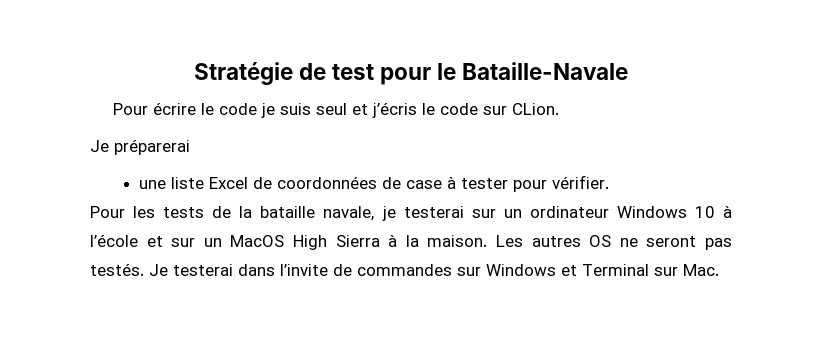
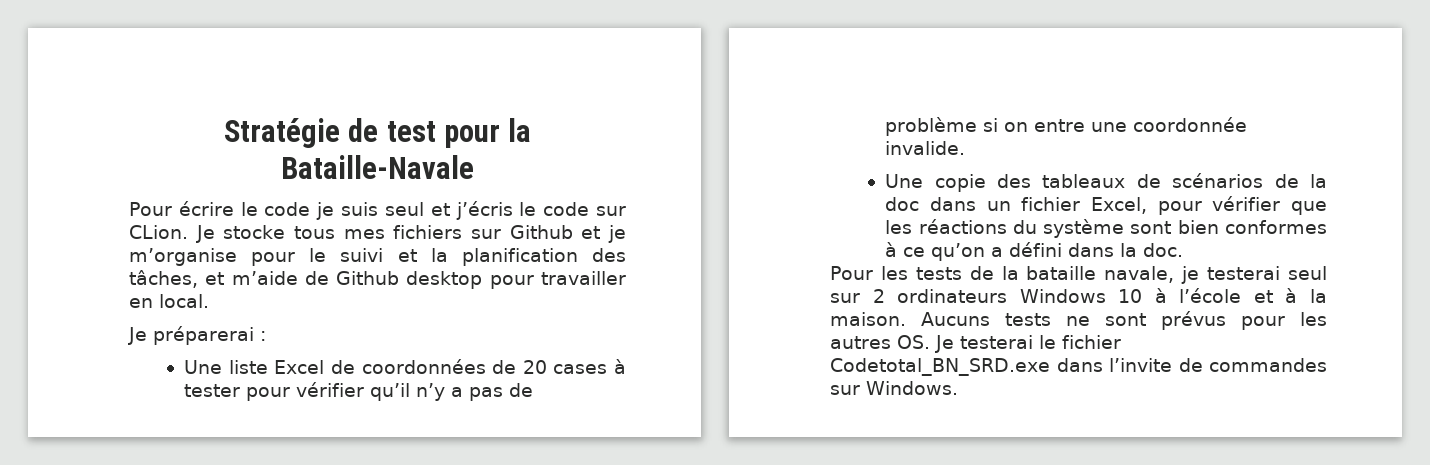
[437,63,457,80] le -> [507,118,531,142] la
(560, 109) none -> [195,225,626,243] [129,248,626,266] [129,270,626,289] [129,294,209,308] Je stocke tous mes fichiers sur Github et je m’organise pour le suivi et la planification des tâches, et m’aide de Github desktop pour travailler en local.
[139,180,167,189] // une -> [260,331,266,341] [184,360,223,374] : // Une
[406,180,443,189] case -> [522,360,608,374] 20 cases
[552,175,610,189] vérifier. -> [296,382,534,401] [885,117,1248,136] [885,141,966,155] [885,173,1327,192] [885,196,1327,215] [885,219,1327,238] [885,242,1184,261] vérifier qu’il n’y a pas de problème si on entre une coordonnée invalide. // Une copie des tableaux de scénarios de la doc dans un fichier Excel, pour vérifier que les réactions du système sont bien conformes à ce qu’on a défini dans la doc.
[471,206,609,218] sur un ordinateur -> [1288,266,1327,280] [830,289,1008,303] seul sur 2 ordinateurs
[171,234,733,250] [90,263,233,276] sur un MacOS High Sierra à la maison. Les autres OS ne seront pas testés. Je testerai -> [1285,288,1327,303] [830,311,1327,330] [830,335,1121,353] [830,358,1050,376] à la maison. Aucuns tests ne sont prévus pour les autres OS. Je testerai le fichier Codetotal_BN_SRD.exe
[486,264,719,276] Windows et Terminal sur Mac. -> [866,381,958,395] Windows.

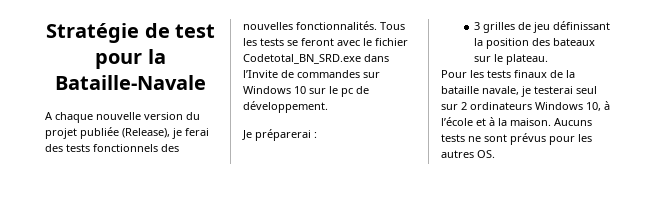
[129,201,626,220] [129,225,626,243] [129,248,626,266] [129,270,626,289] [129,294,209,308] [128,326,266,345] [184,359,626,374] [184,382,534,401] [885,117,1248,136] [885,141,966,155] [885,173,1327,192] [885,196,1327,215] [885,219,1327,238] [885,242,1184,261] Pour écrire le code je suis seul et j’écris le code sur CLion. Je stocke tous mes fichiers sur Github et je m’organise pour le suivi et la planification des tâches, et m’aide de Github desktop pour travailler en local. // Je préparerai : // Une liste Excel de coordonnées de 20 cases à tester pour vérifier qu’il n’y a pas de problème si on entre une coordonnée invalide. // Une copie des tableaux de scénarios de la doc dans un fichier Excel, pour vérifier que les réactions du système sont bien conformes à ce qu’on a défini dans la doc. -> [45,112,200,123] [45,127,209,139] [45,144,179,152] [243,21,405,30] [243,38,408,46] [243,54,389,64] [243,70,380,78] [243,86,369,97] [243,101,328,113] [242,129,317,141] [473,21,610,33] [473,38,595,49] [473,54,548,65] A chaque nouvelle version du projet publiée (Release), je ferai des tests fonctionnels des nouvelles fonctionnalités. Tous les tests se feront avec le fichier Codetotal_BN_SRD.exe dans l’Invite de commandes sur Windows 10 sur le pc de développement. // Je préparerai : // 3 grilles de jeu définissant la position des bateaux sur le plateau.
(962, 273) none -> [514,70,547,78] finaux
[1118,289,1143,303] 10 -> [586,102,601,111] 10,
[935,335,1121,353] [830,358,1327,376] [830,381,958,395] Je testerai le fichier Codetotal_BN_SRD.exe dans l’invite de commandes sur Windows. -> (495, 154) none

